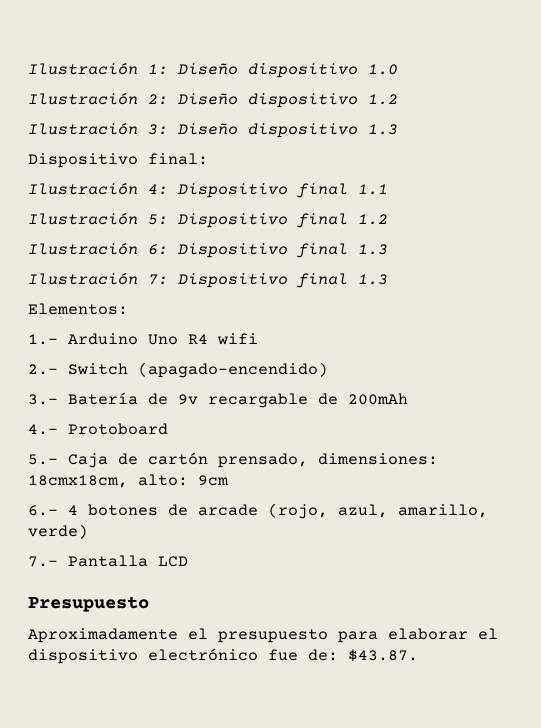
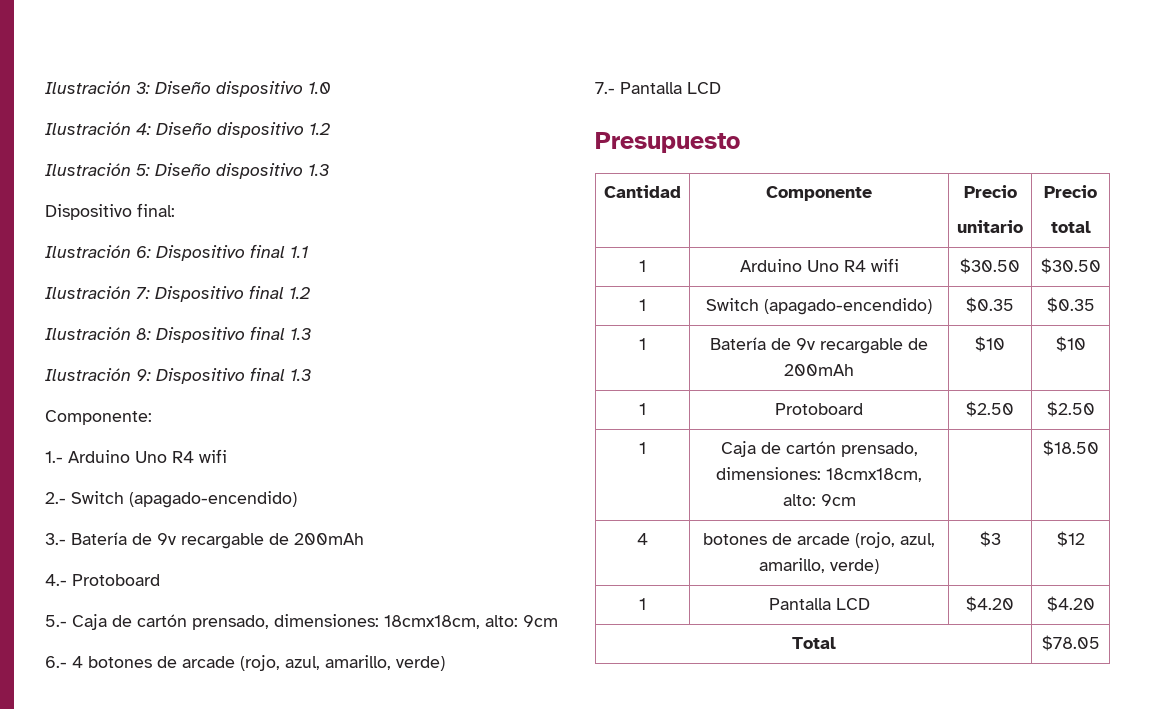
[28,62,168,75] Ilustración 1: -> [45,81,150,94] Ilustración 3:
[148,94,168,105] 2: -> [136,123,151,135] 4:
[148,124,168,135] 3: -> [136,164,150,176] 5:
[148,184,168,195] 4: -> [136,246,151,258] 6:
[148,214,168,225] 5: -> [136,287,150,299] 7:
[148,244,168,255] 6: -> [136,328,151,340] 8:
[148,273,388,288] [28,303,128,315] 7: Dispositivo final 1.3 // Elementos: -> [136,367,311,384] [45,410,152,425] 9: Dispositivo final 1.3 // Componente:
[28,628,498,643] [28,648,418,664] // Aproximadamente el presupuesto para elaborar el dispositivo electrónico fue de: $43.87. -> [604,185,681,198] [766,186,872,201] [963,185,1017,198] [957,220,1023,233] [1044,185,1097,198] [1050,221,1091,233] [639,260,646,272] [739,258,899,272] [960,258,1020,274] [1040,258,1101,274] [639,299,646,311] [706,298,932,315] [966,297,1014,313] [1046,297,1095,313] [639,338,646,350] [710,337,928,354] [784,364,854,376] [975,336,1005,352] [1055,336,1086,352] [639,403,646,415] [775,403,863,415] [966,401,1014,417] [1046,401,1095,417] [639,442,646,454] [720,441,918,457] [716,467,922,482] [782,494,856,506] [1042,440,1099,456] [637,533,648,545] [703,532,935,548] [759,558,879,574] [979,531,1001,547] [1056,531,1085,547] [639,598,646,610] [768,598,870,610] [966,596,1014,612] [1046,596,1095,612] [791,637,836,649] [1041,635,1100,651] // Cantidad | Componente | Precio // unitario | Precio // total // 1 | Arduino Uno R4 wifi | $30.50 | $30.50 // 1 | Switch (apagado-encendido) | $0.35 | $0.35 // 1 | Batería de 9v recargable de 200mAh | $10 | $10 // 1 | Protoboard | $2.50 | $2.50 // 1 | Caja de cartón prensado, dimensiones: 18cmx18cm, alto: 9cm | | $18.50 // 4 | botones de arcade (rojo, azul, amarillo, verde) | $3 | $12 // 1 | Pantalla LCD | $4.20 | $4.20 // Total | $78.05

